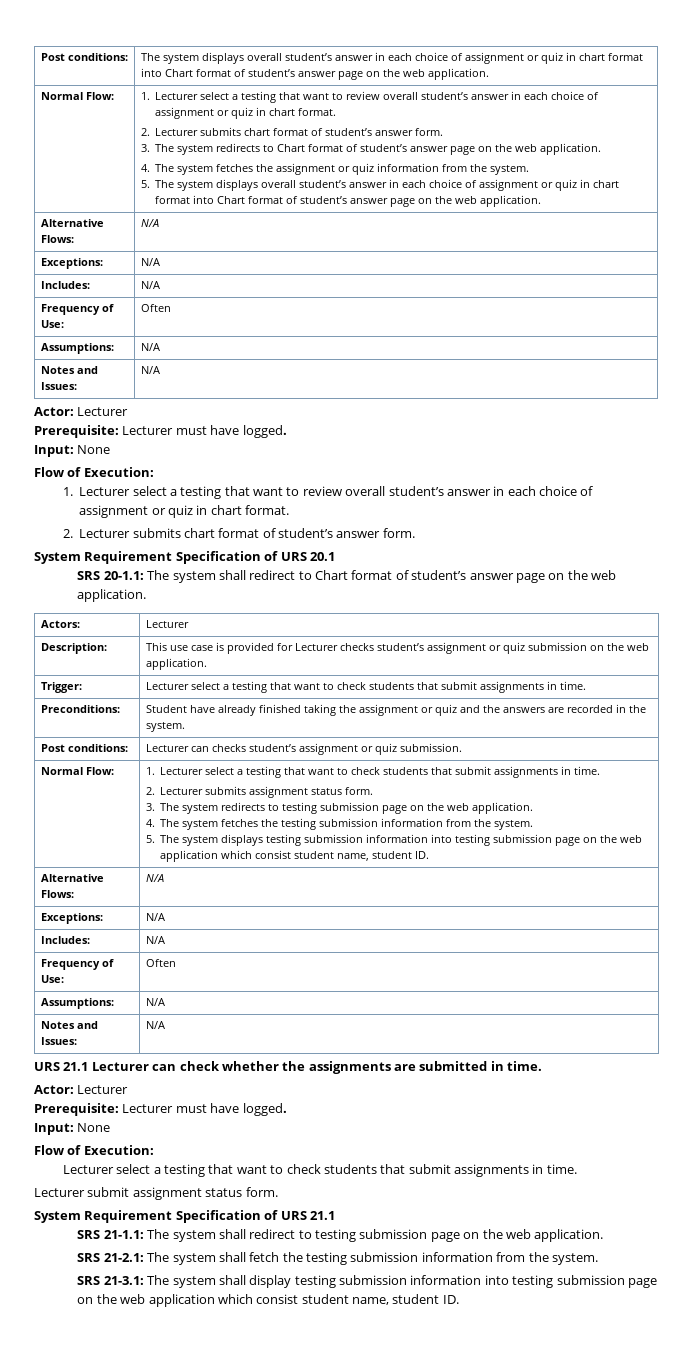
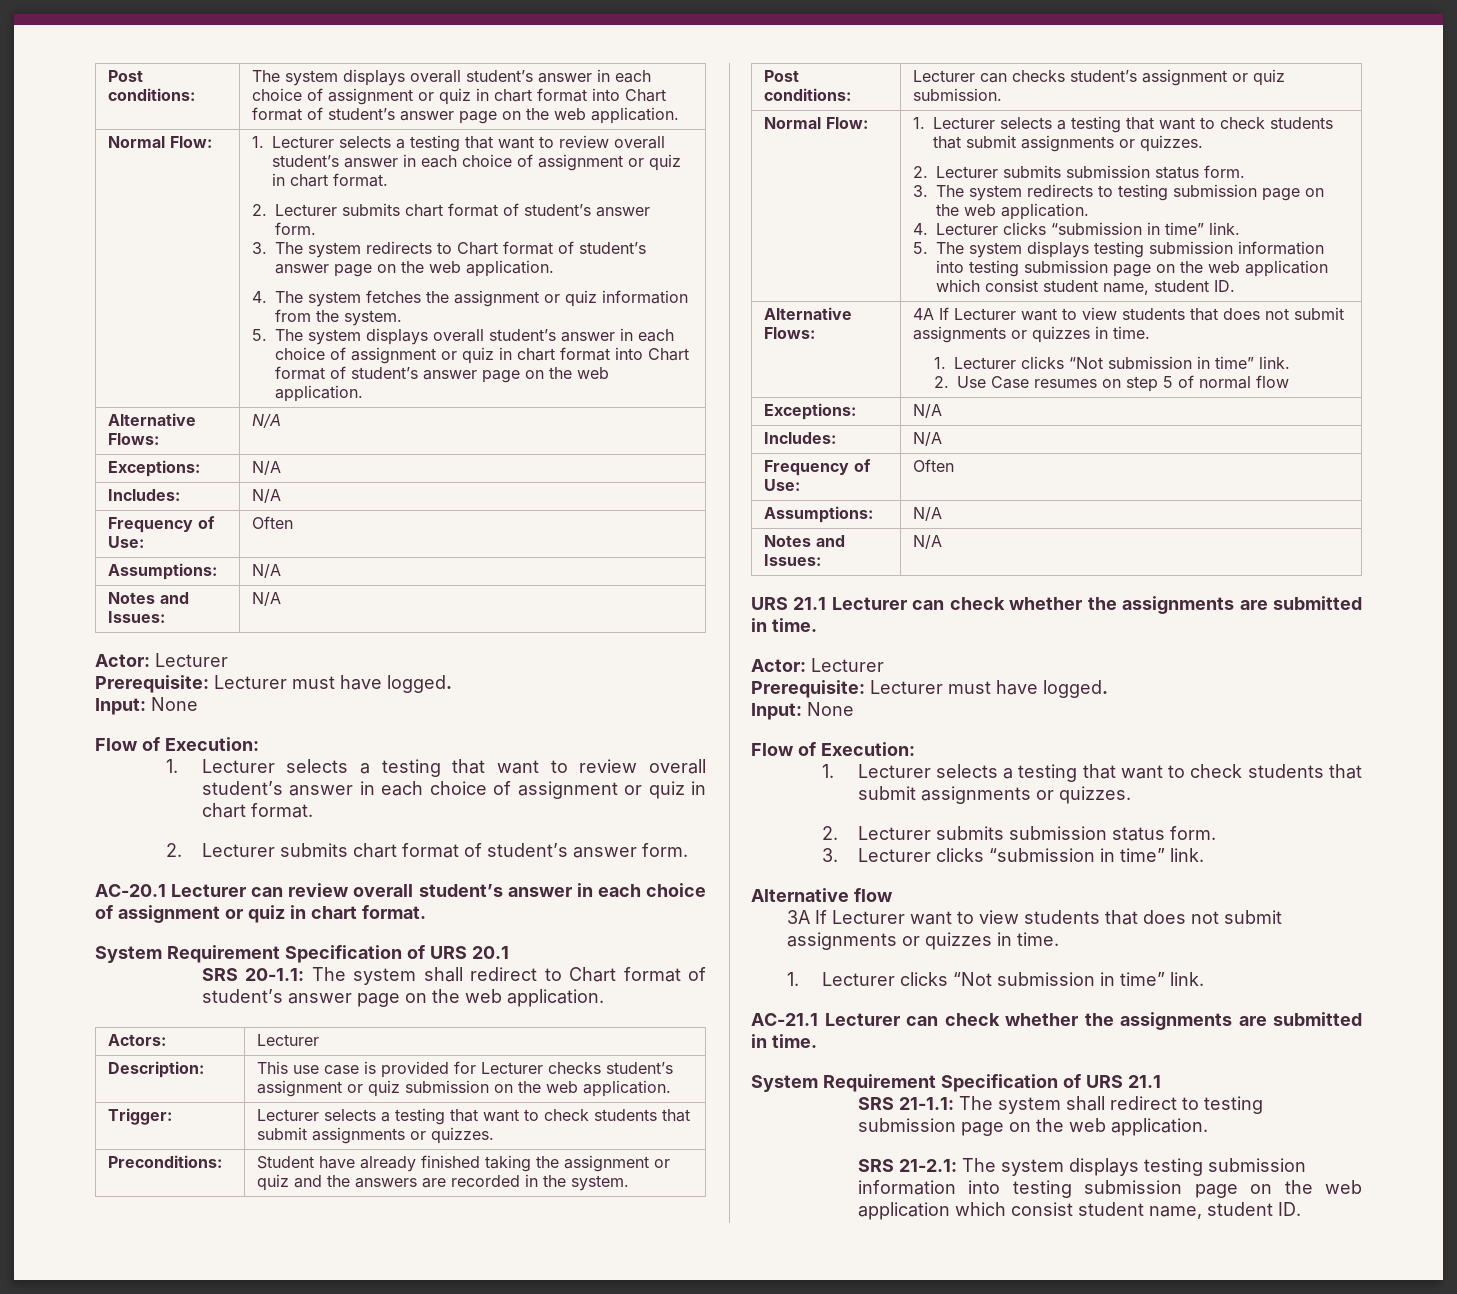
[200,92,230,100] select -> [338,136,391,148] selects
[132,486,167,496] select -> [286,759,349,773] selects
(415, 533) none -> [95,883,706,897] [95,905,426,923] // AC-20.1 Lecturer can review overall student’s answer in each choice of assignment or quiz in chart format.
[190,682,220,690] select -> [323,1109,376,1121] selects
[546,681,586,690] in time. -> [409,1127,494,1144] or quizzes.
[205,767,235,775] select -> [999,117,1052,129] selects
[561,766,601,775] [145,786,309,798] in time. // 2. Lecturer submits assignment -> [1118,135,1203,152] [912,165,1150,178] or quizzes. // 2. Lecturer submits submission
[160,818,534,830] The system fetches the testing submission information from the system. -> [935,222,1240,235] Lecturer clicks “submission in time” link.
[145,874,164,882] N/A -> [912,307,1344,321] [912,326,1150,343] [934,356,1291,369] [934,375,1290,392] 4A If Lecturer want to view students that does not submit assignments or quizzes in time. // 1. Lecturer clicks “Not submission in time” link. // 2. Use Case resumes on step 5 of normal flow
[62,1164,151,1174] Lecturer select -> [822,764,998,778] 1. Lecturer selects
[532,1164,577,1174] [34,1187,278,1200] in time. // Lecturer submit assignment status form. -> [1035,786,1131,804] [822,826,1216,841] [822,848,1204,862] [751,888,893,902] [786,910,1282,925] [786,932,1059,950] [786,972,1205,986] [751,1012,1362,1030] [751,1034,817,1048] or quizzes. // 2. Lecturer submits submission status form. // 3. Lecturer clicks “submission in time” link. // Alternative flow // 3A If Lecturer want to view students that does not submit assignments or quizzes in time. // 1. Lecturer clicks “Not submission in time” link. // AC-21.1 Lecturer can check whether the assignments are submitted in time.
[218,1252,598,1265] [77,1275,292,1288] shall fetch the testing submission information from the system. // SRS 21-3.1: The system shall display -> [1068,1158,1139,1176] displays

